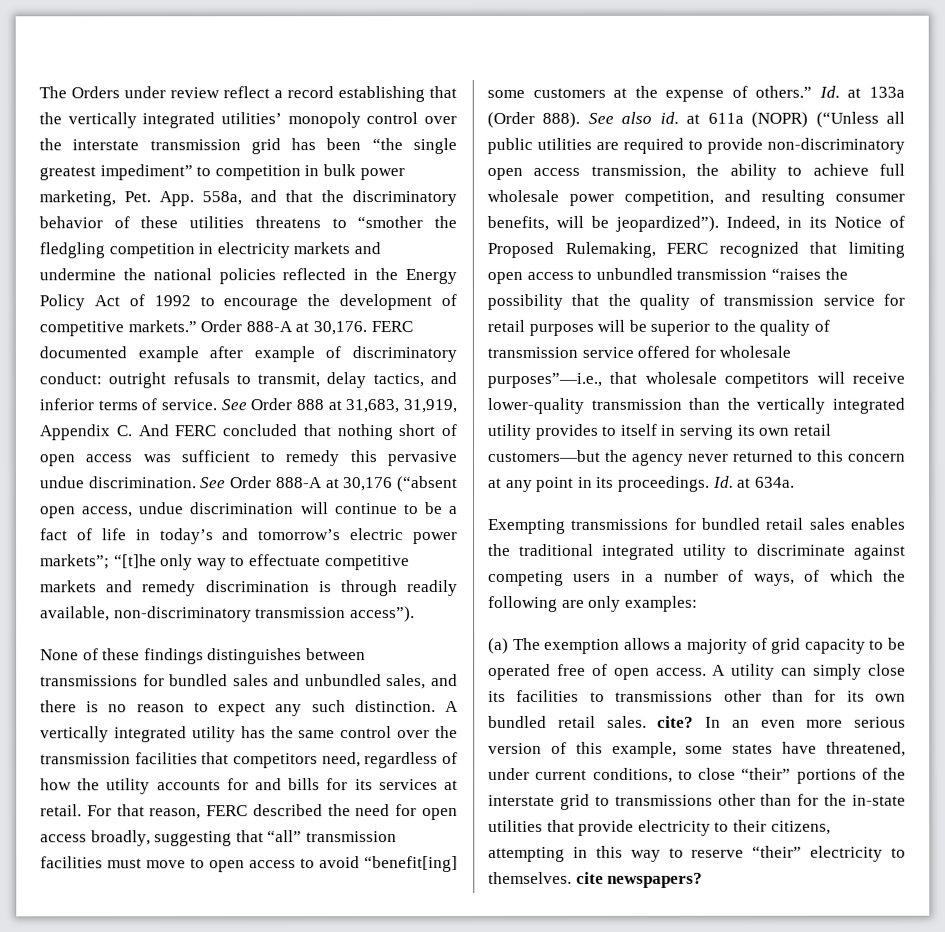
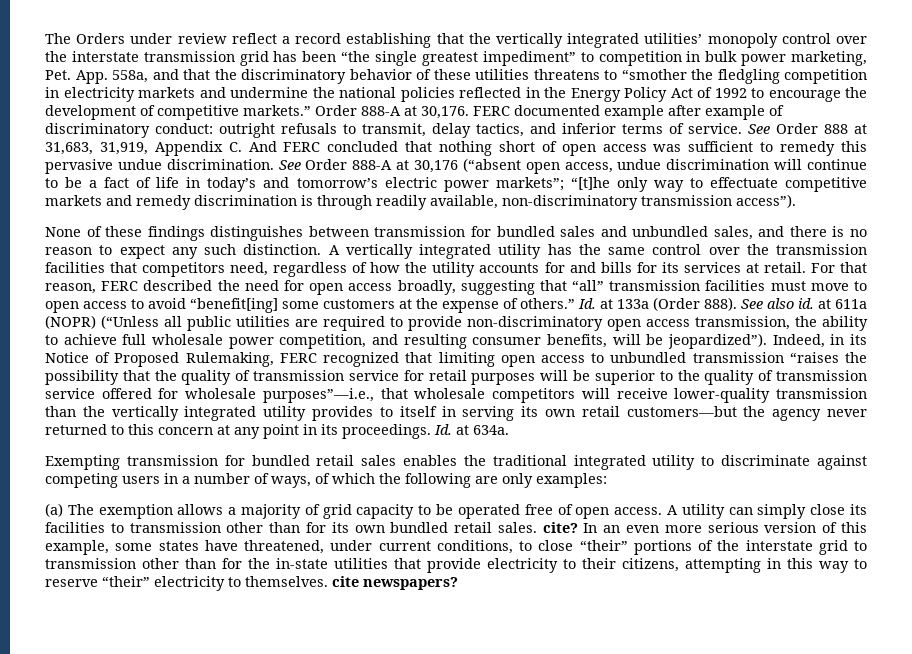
[40,675,138,687] transmissions -> [374,226,466,237] transmission
[571,518,670,530] transmissions -> [126,455,218,466] transmission
[615,690,714,702] transmissions -> [129,522,221,533] transmission
[614,794,713,806] transmissions -> [45,558,136,569] transmission

